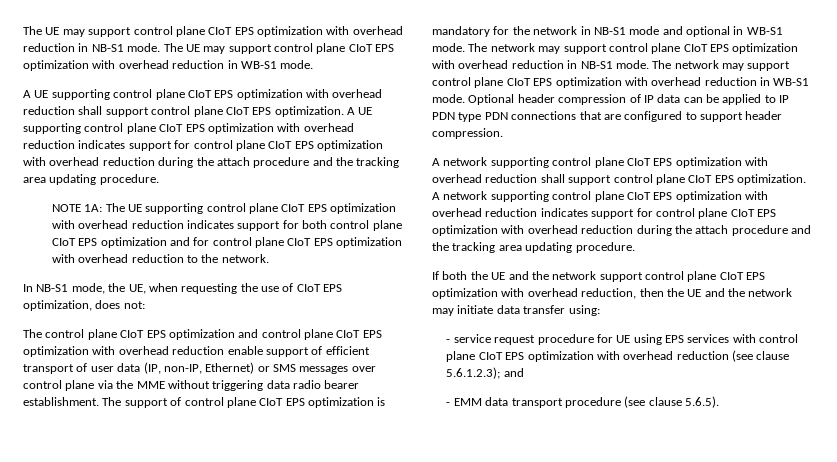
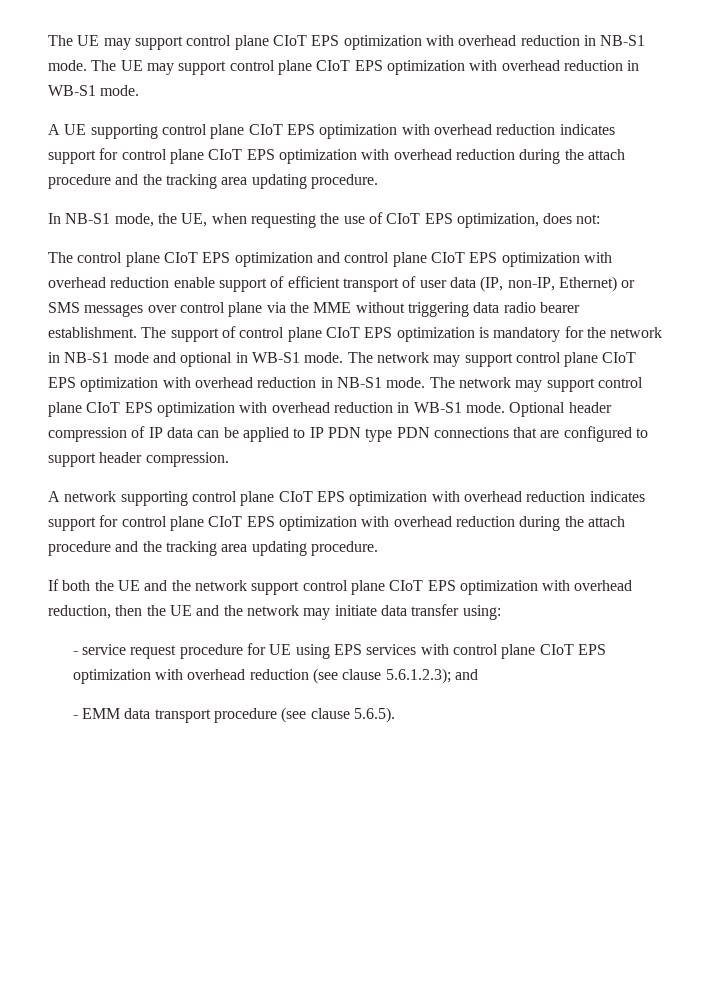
[78,106,373,117] [23,123,354,134] [23,140,75,149] shall support control plane CIoT EPS optimization. A UE supporting control plane CIoT EPS optimization with overhead reduction -> (556, 129) none
[51,203,397,214] [51,220,402,231] [51,237,403,248] [51,254,269,263] // NOTE 1A: The UE supporting control plane CIoT EPS optimization with overhead reduction indicates support for both control plane CIoT EPS optimization and for control plane CIoT EPS optimization with overhead reduction to the network. -> (378, 181) none
[540,174,806,185] [432,191,768,202] [432,208,538,217] shall support control plane CIoT EPS optimization. A network supporting control plane CIoT EPS optimization with overhead reduction -> (586, 496) none

